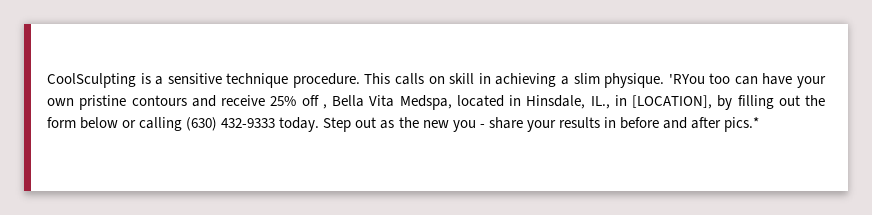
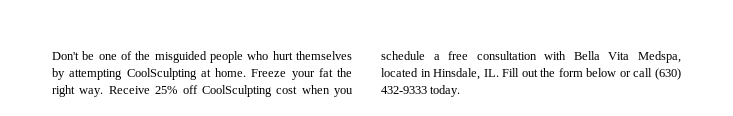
[47,73,826,88] [47,95,327,110] CoolSculpting is a sensitive technique procedure. This calls on skill in achieving a slim physique. 'RYou too can have your own pristine contours and receive 25% off , -> [52,51,352,63] [52,68,352,80] [52,85,353,97] [381,51,567,60] Don't be one of the misguided people who hurt themselves by attempting CoolSculpting at home. Freeze your fat the right way. Receive 25% off CoolSculpting cost when you schedule a free consultation with
[590,95,774,110] IL., in [LOCATION], by filling -> [483,68,520,77] IL. Fill
[139,117,183,131] calling -> [633,68,653,77] call
[323,117,760,132] Step out as the new you - share your results in before and after pics.* -> (461, 91) none

